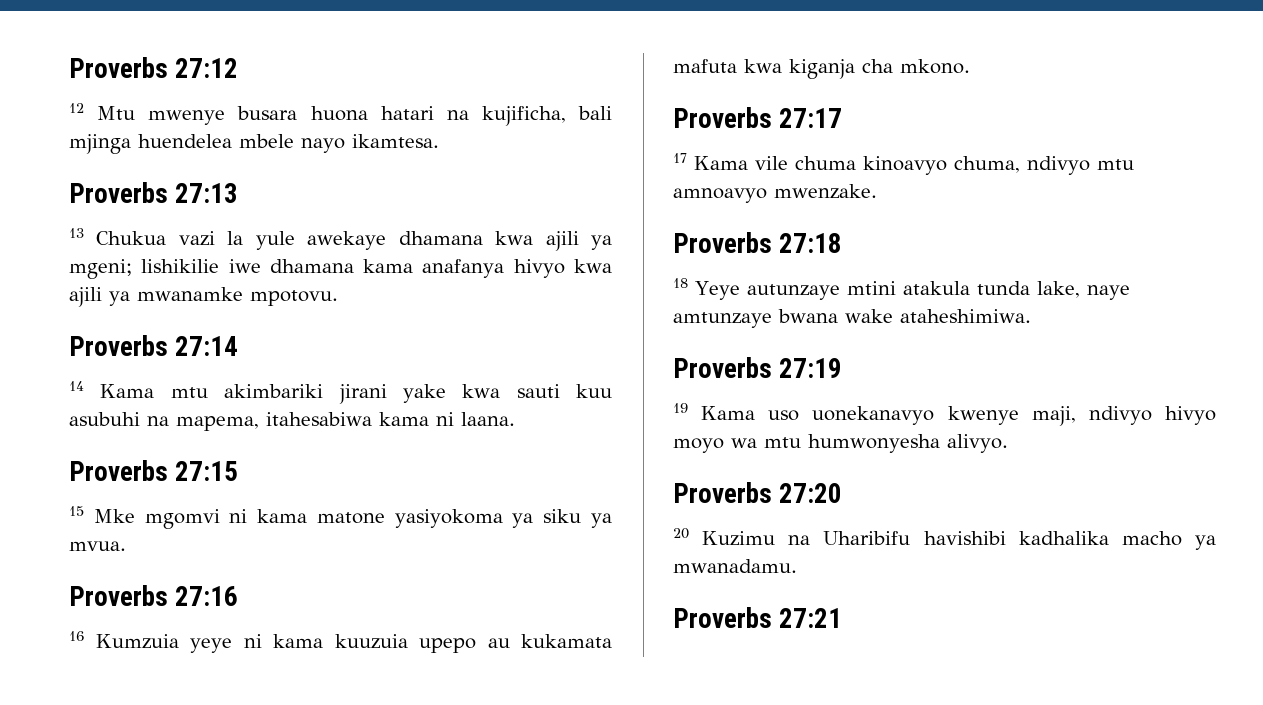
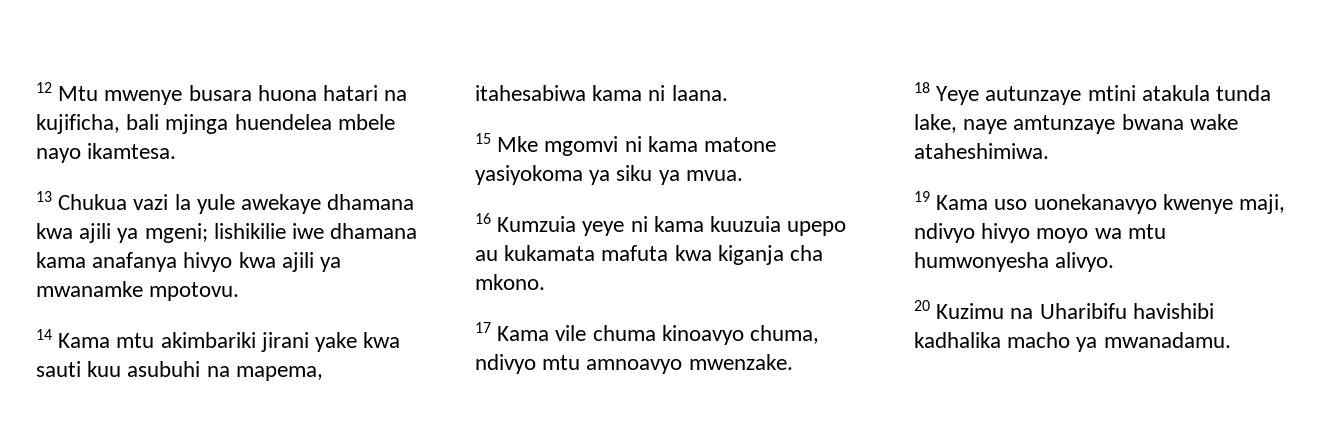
[69,57,239,78] Proverbs 27:12 // -> (36, 87) none
[69,182,239,203] // Proverbs 27:13 -> (177, 151) none
[69,335,239,356] // Proverbs 27:14 -> (240, 291) none
[69,460,239,481] // Proverbs 27:15 -> (728, 93) none
[69,585,239,606] // Proverbs 27:16 -> (743, 175) none
[673,107,843,128] // Proverbs 27:17 -> (545, 282) none
[673,232,843,253] // Proverbs 27:18 -> (793, 362) none
[673,357,843,378] // Proverbs 27:19 -> (1049, 151) none
[673,482,843,503] // Proverbs 27:20 -> (1115, 262) none
[673,607,843,628] // Proverbs 27:21 -> (1231, 340) none

